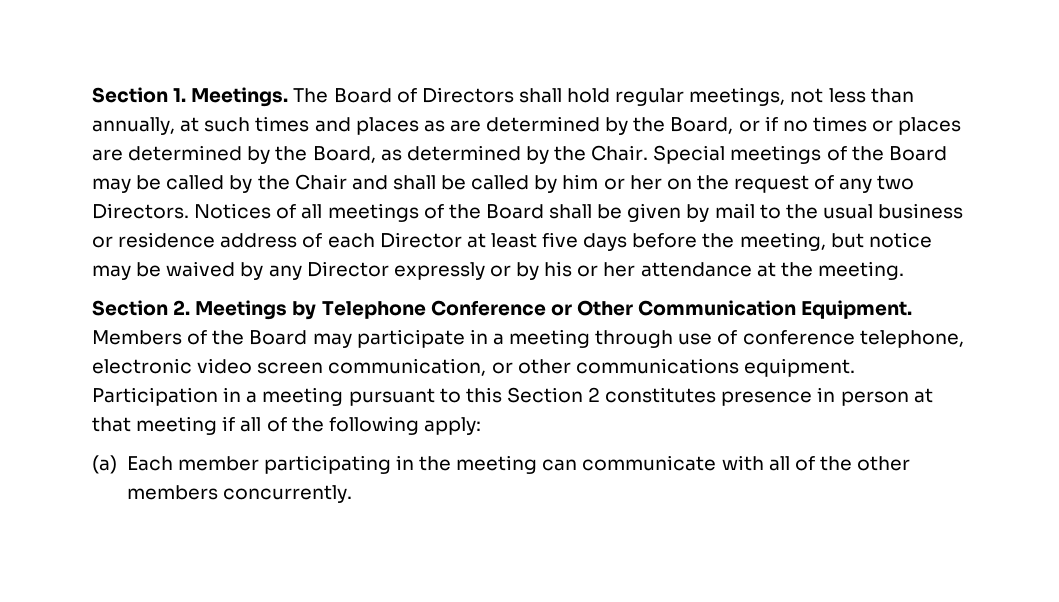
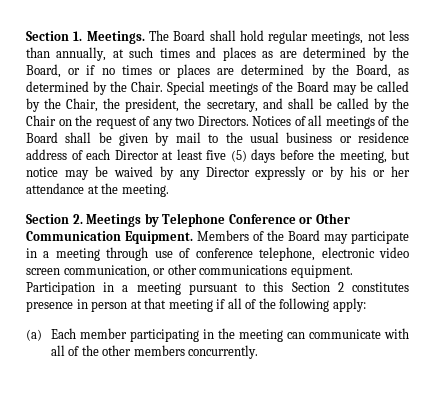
[396,87,514,103] of Directors -> (206, 35) none
[294,174,347,190] Chair -> [66,98,258,112] Chair, the president, the secretary,
[562,174,662,190] him or her -> [391,98,409,109] [26,115,56,126] the Chair
(579, 240) none -> [230,150,247,162] (5)

